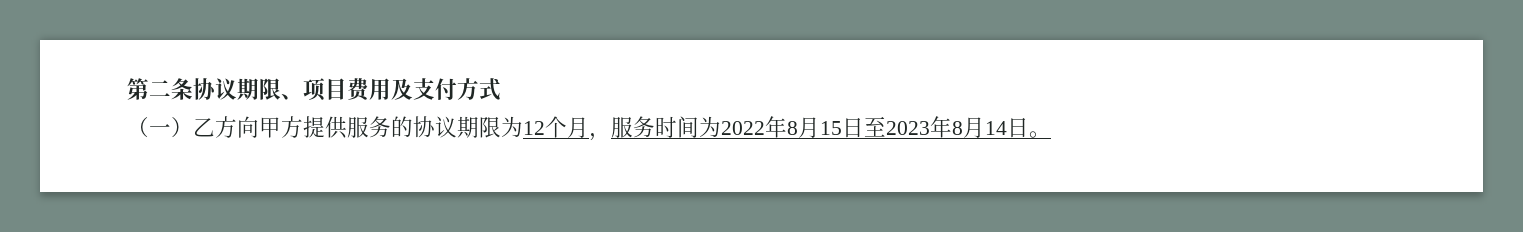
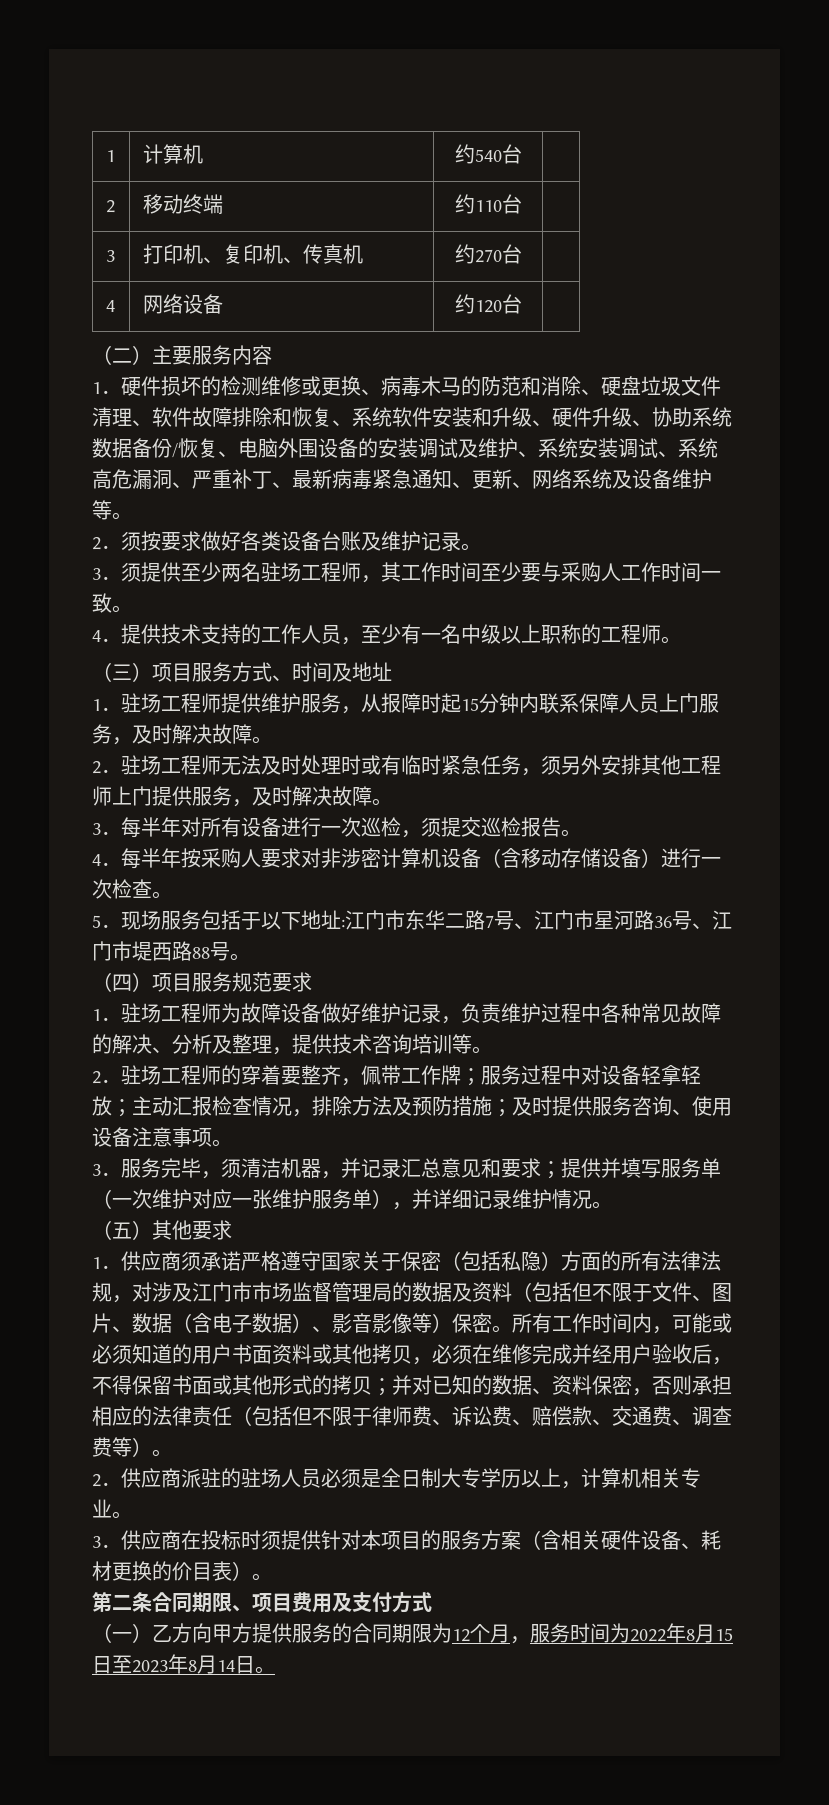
[127,78,237,100] 第二条协议 -> [105,150,115,162] [142,144,203,164] [454,144,522,164] [105,200,115,213] [142,194,223,214] [454,194,522,214] [105,250,115,262] [142,244,363,264] [454,244,522,264] [105,300,115,312] [142,294,223,314] [454,294,522,314] [92,345,272,365] [92,376,721,397] [92,407,732,427] [92,438,718,458] [92,469,712,490] [92,500,132,520] [92,531,481,551] [92,562,721,583] [92,593,132,613] [92,624,681,645] [92,662,392,682] [92,693,719,714] [92,724,272,745] [92,755,721,776] [92,786,392,807] [92,817,581,838] [92,848,721,869] [92,879,172,899] [92,910,732,930] [92,941,250,961] [92,972,312,992] [92,1003,721,1024] [92,1034,492,1055] [92,1065,701,1086] [92,1096,732,1117] [92,1127,232,1147] [92,1158,721,1179] [92,1189,612,1210] [92,1220,232,1240] [92,1251,721,1271] [92,1282,732,1303] [92,1313,732,1334] [92,1344,732,1365] [92,1375,732,1396] [92,1406,732,1426] [92,1437,172,1457] [92,1468,701,1489] [92,1499,132,1519] [92,1530,721,1550] [92,1561,272,1581] [92,1592,192,1613] 1 | 计算机 | 约540台 | // 2 | 移动终端 | 约110台 | // 3 | 打印机、复印机、传真机 | 约270台 | // 4 | 网络设备 | 约120台 | // （二）主要服务内容 // 1．硬件损坏的检测维修或更换、病毒木马的防范和消除、硬盘垃圾文件清理、软件故障排除和恢复、系统软件安装和升级、硬件升级、协助系统数据备份/恢复、电脑外围设备的安装调试及维护、系统安装调试、系统高危漏洞、严重补丁、最新病毒紧急通知、更新、网络系统及设备维护等。 // 2．须按要求做好各类设备台账及维护记录。 // 3．须提供至少两名驻场工程师，其工作时间至少要与采购人工作时间一致。 // 4．提供技术支持的工作人员，至少有一名中级以上职称的工程师。 // （三）项目服务方式、时间及地址 // 1．驻场工程师提供维护服务，从报障时起15分钟内联系保障人员上门服务，及时解决故障。 // 2．驻场工程师无法及时处理时或有临时紧急任务，须另外安排其他工程师上门提供服务，及时解决故障。 // 3．每半年对所有设备进行一次巡检，须提交巡检报告。 // 4．每半年按采购人要求对非涉密计算机设备（含移动存储设备）进行一次检查。 // 5．现场服务包括于以下地址:江门市东华二路7号、江门市星河路36号、江门市堤西路88号。 // （四）项目服务规范要求 // 1．驻场工程师为故障设备做好维护记录，负责维护过程中各种常见故障的解决、分析及整理，提供技术咨询培训等。 // 2．驻场工程师的穿着要整齐，佩带工作牌；服务过程中对设备轻拿轻放；主动汇报检查情况，排除方法及预防措施；及时提供服务咨询、使用设备注意事项。 // 3．服务完毕，须清洁机器，并记录汇总意见和要求；提供并填写服务单（一次维护对应一张维护服务单），并详细记录维护情况。 // （五）其他要求 // 1．供应商须承诺严格遵守国家关于保密（包括私隐）方面的所有法律法规，对涉及江门市市场监督管理局的数据及资料（包括但不限于文件、图片、数据（含电子数据）、影音影像等）保密。所有工作时间内，可能或必须知道的用户书面资料或其他拷贝，必须在维修完成并经用户验收后，不得保留书面或其他形式的拷贝；并对已知的数据、资料保密，否则承担相应的法律责任（包括但不限于律师费、诉讼费、赔偿款、交通费、调查费等）。 // 2．供应商派驻的驻场人员必须是全日制大专学历以上，计算机相关专业。 // 3．供应商在投标时须提供针对本项目的服务方案（含相关硬件设备、耗材更换的价目表）。 // 第二条合同
[413,116,457,138] 协议 -> [352,1623,392,1643] 合同

